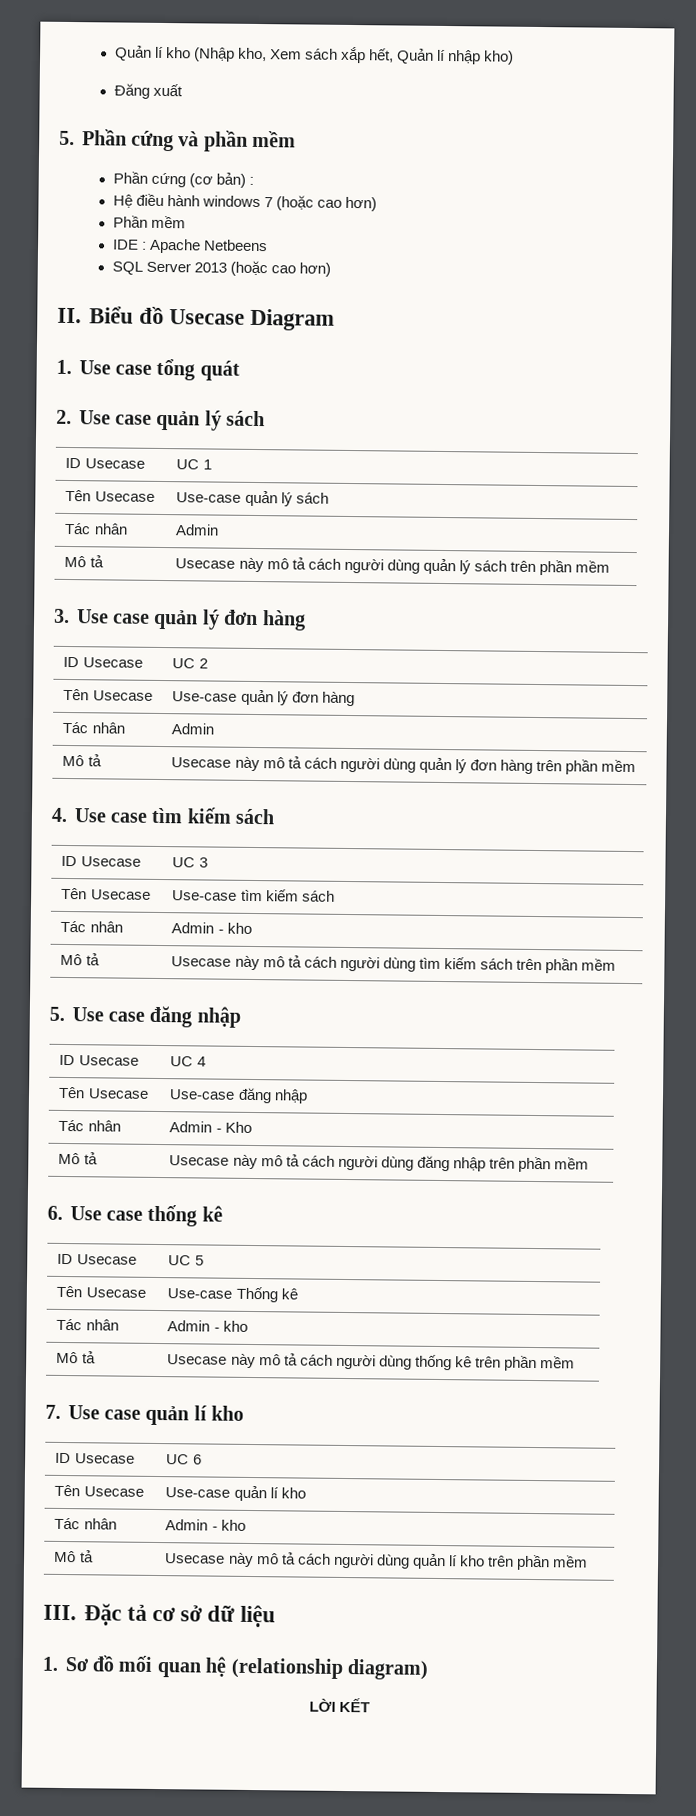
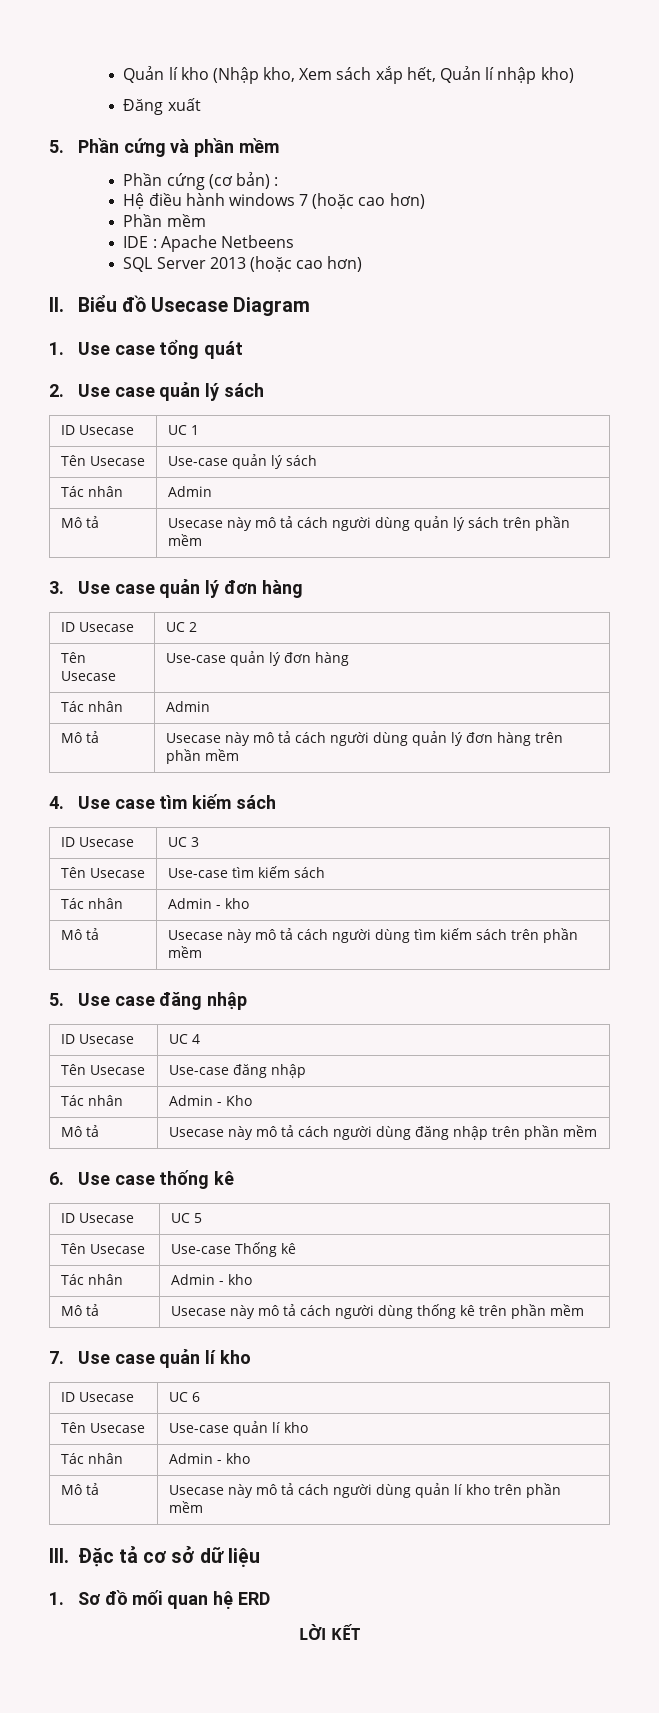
[230,1657,428,1680] (relationship diagram) -> [237,1592,270,1605] ERD

